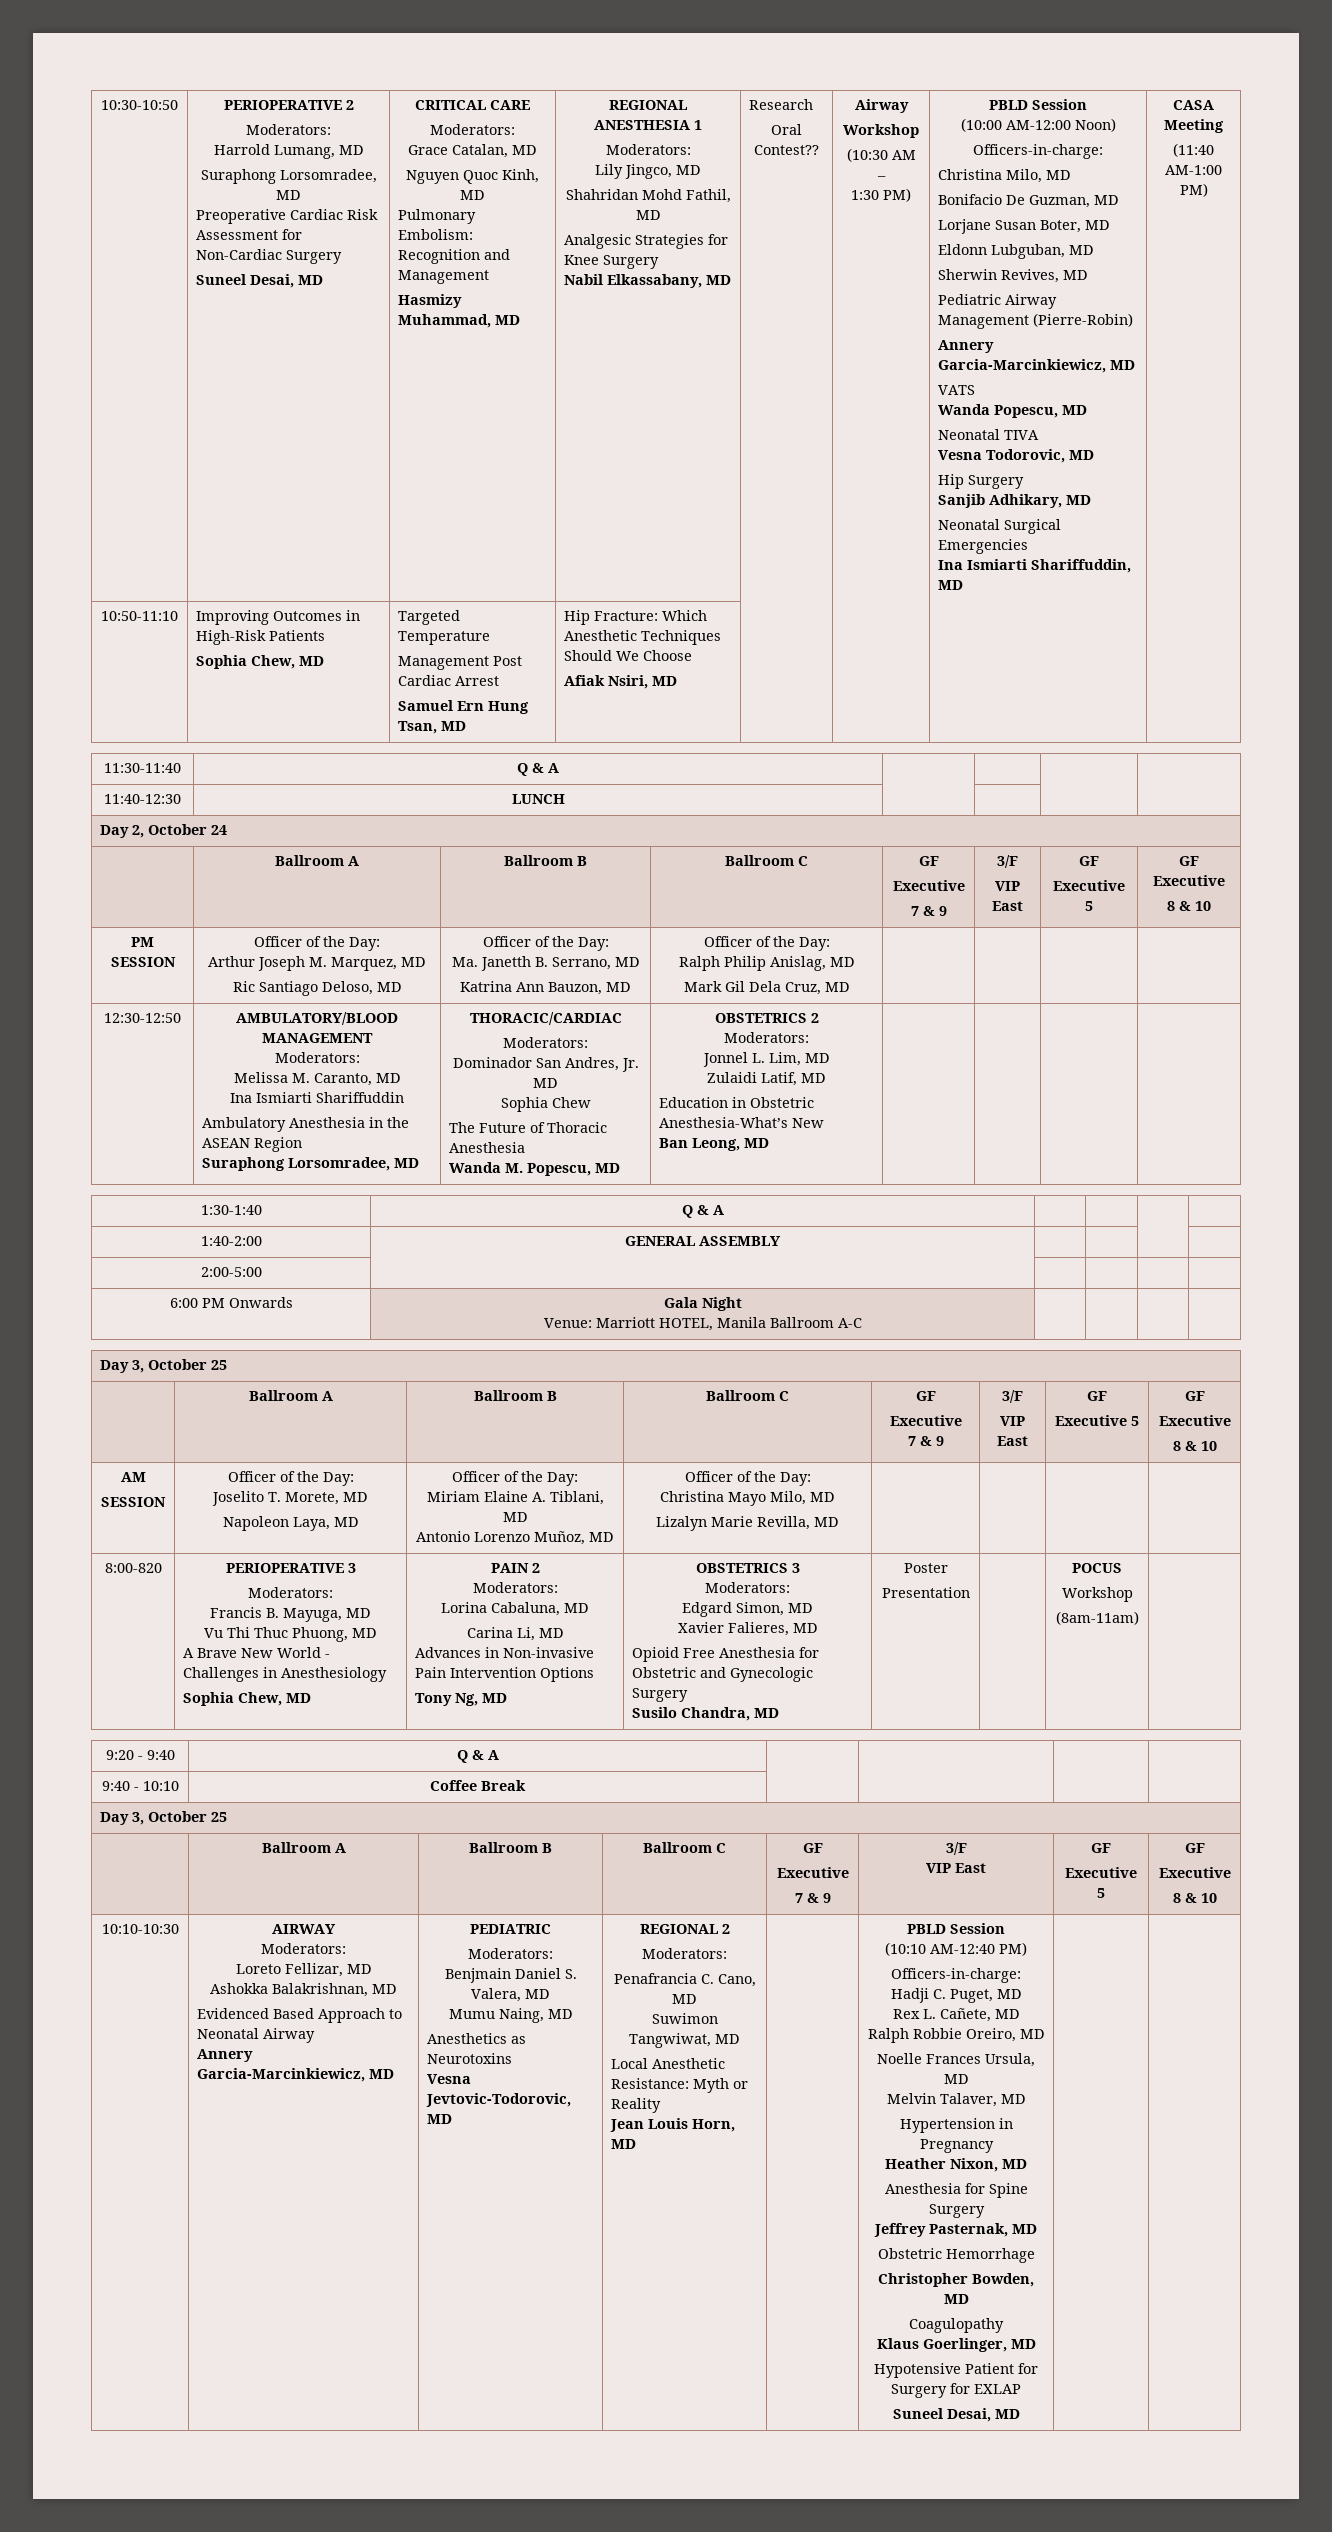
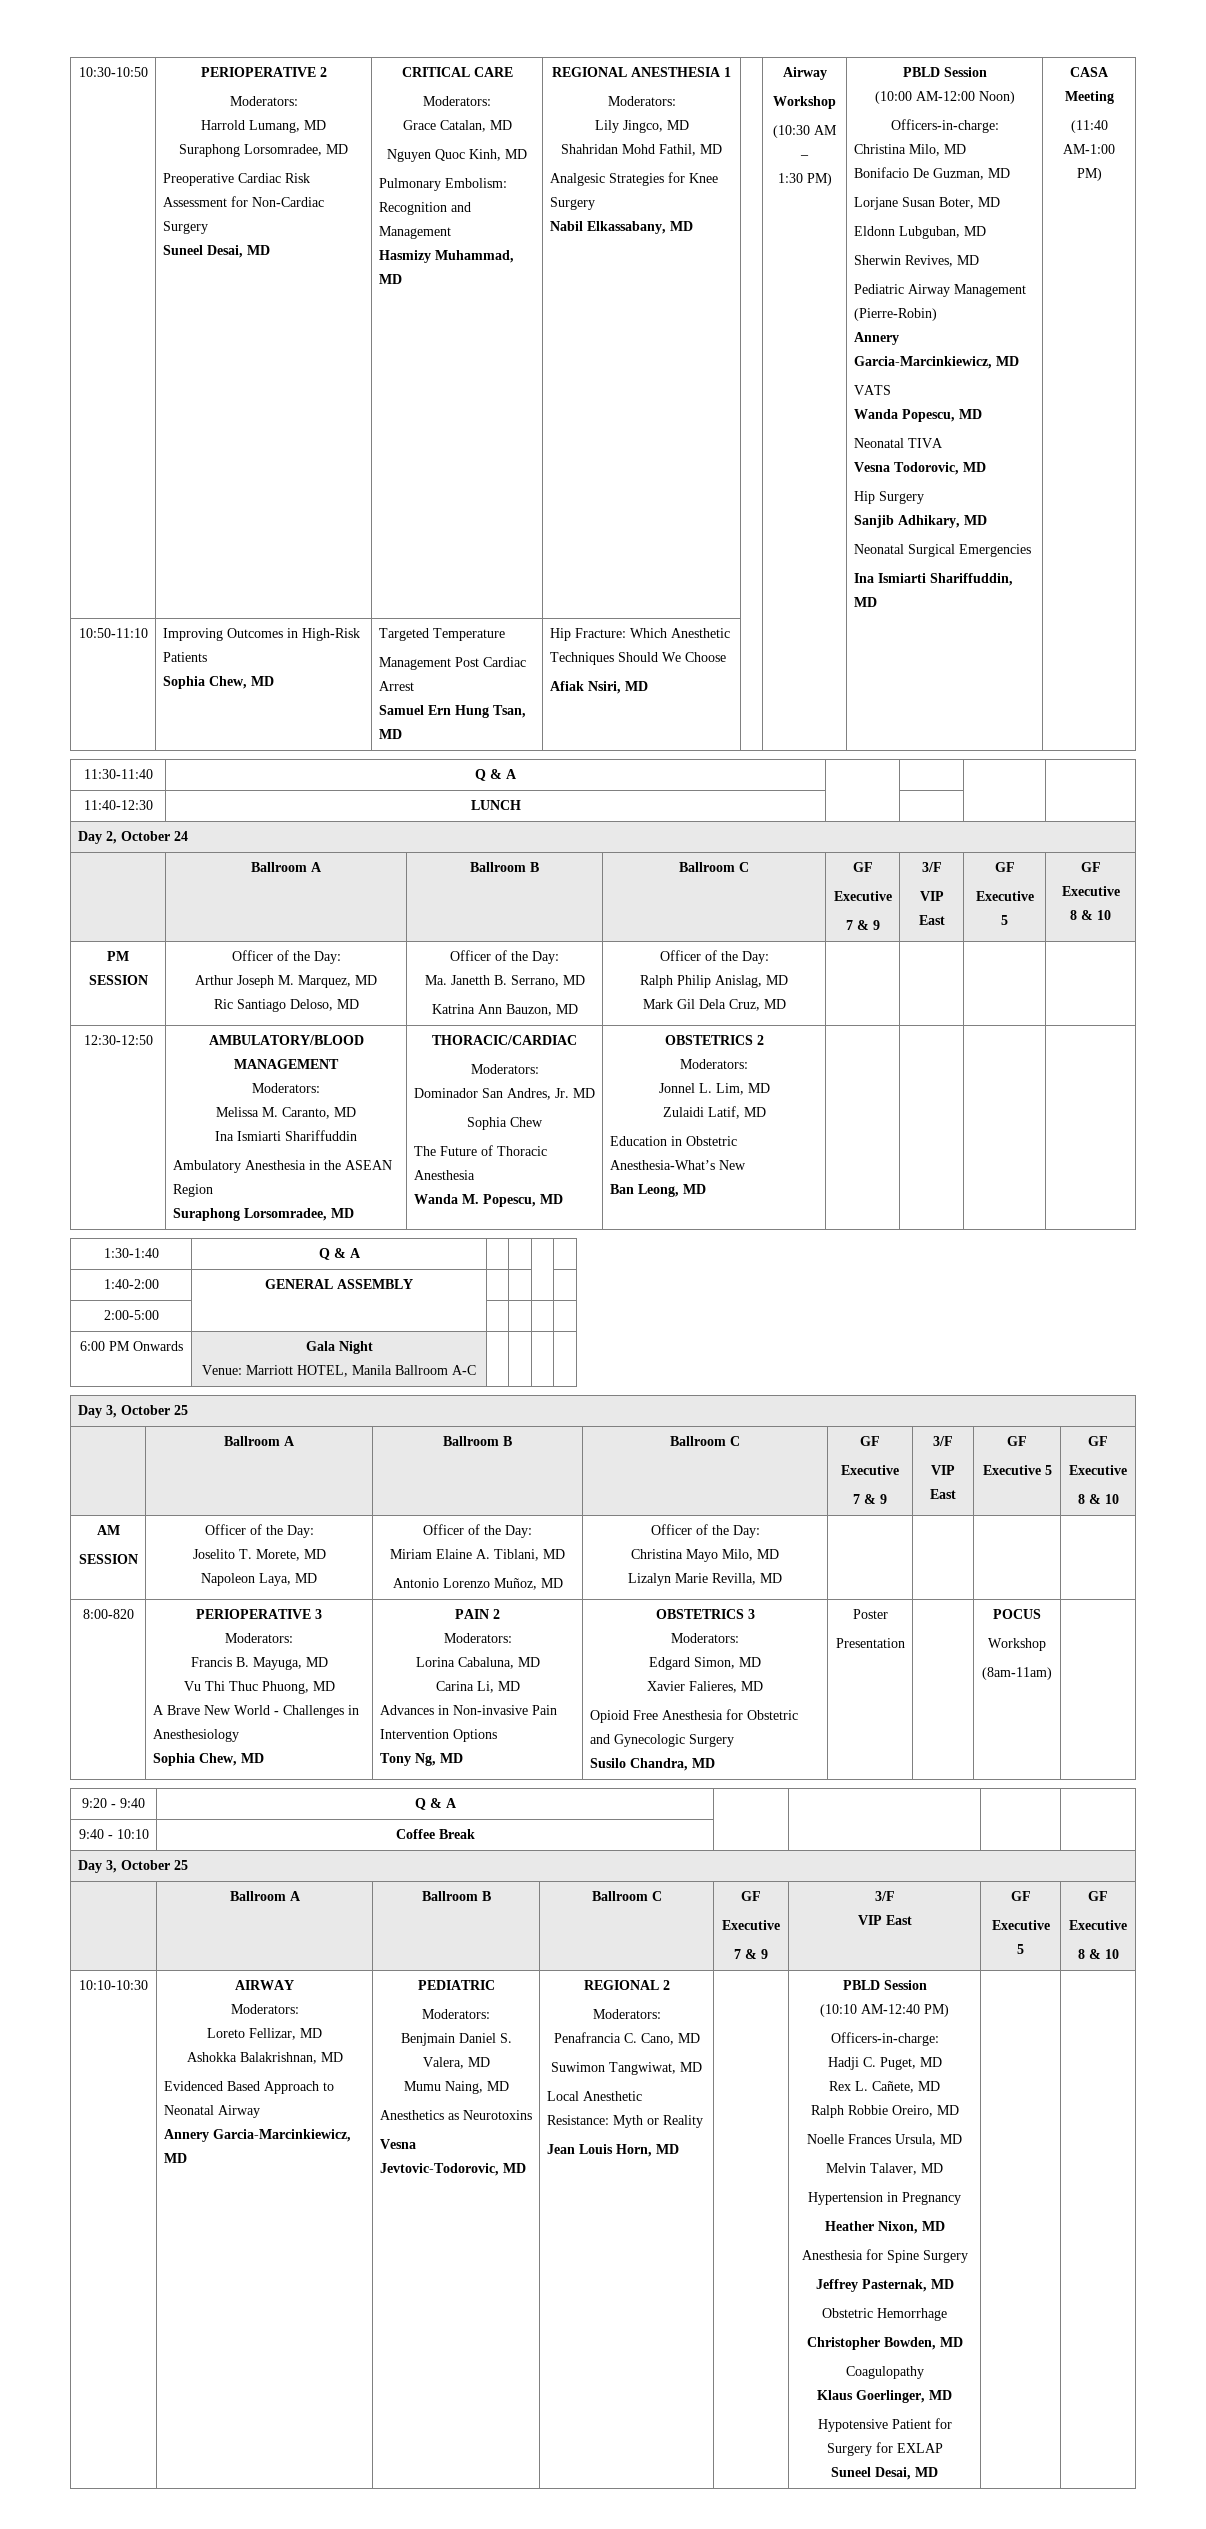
[749,99,814,110] [771,124,802,135] [754,145,819,155] Research // Oral Contest?? -> (693, 226) none

